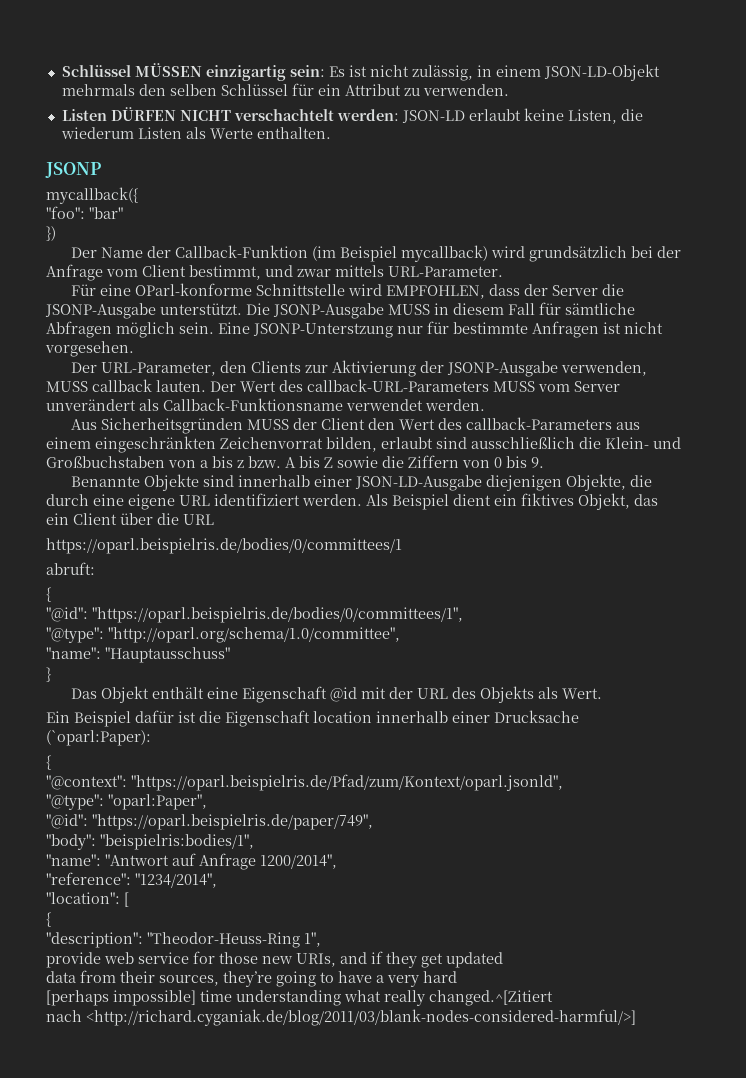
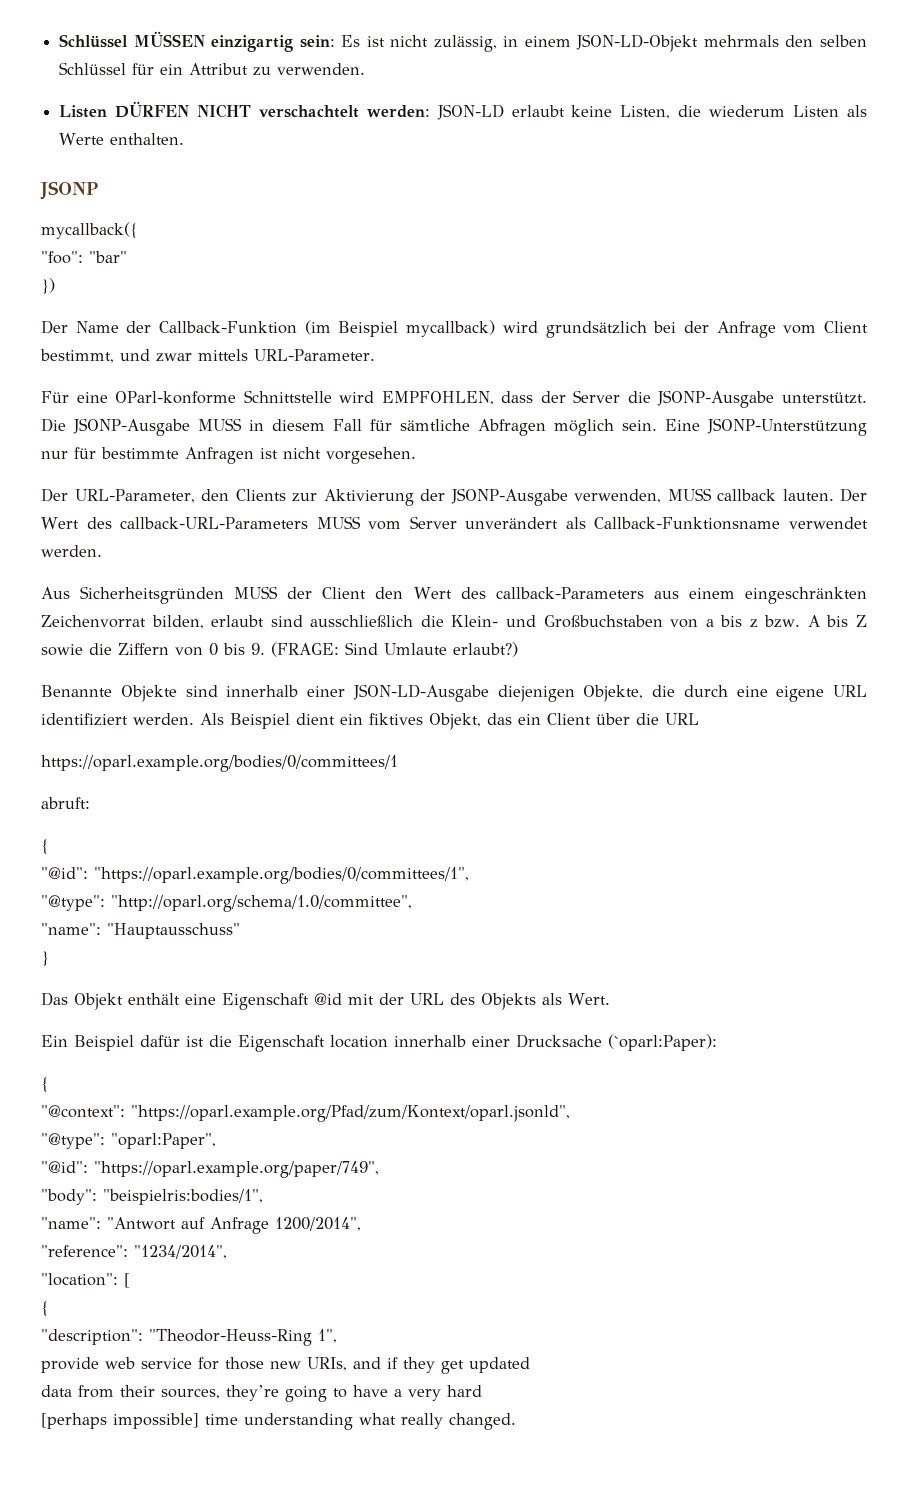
[253,323,393,338] JSONP-Unterstzung -> [707,418,867,436] JSONP-Unterstützung
(544, 462) none -> [271,642,518,657] (FRAGE: Sind Umlaute erlaubt?)
[46,538,402,554] https://oparl.beispielris.de/bodies/0/committees/1 -> [41,755,398,772] https://oparl.example.org/bodies/0/committees/1
[92,607,463,623] "https://oparl.beispielris.de/bodies/0/committees/1", -> [94,867,469,884] "https://oparl.example.org/bodies/0/committees/1",
[131,774,563,791] "https://oparl.beispielris.de/Pfad/zum/Kontext/oparl.jsonld", -> [131,1105,570,1122] "https://oparl.example.org/Pfad/zum/Kontext/oparl.jsonld",
[92,814,373,830] "https://oparl.beispielris.de/paper/749", -> [94,1161,379,1178] "https://oparl.example.org/paper/749",
[429,990,553,1006] [46,1009,636,1026] changed.^[Zitiert // nach <http://richard.cyganiak.de/blog/2011/03/blank-nodes-considered-harmful/>] -> [449,1413,516,1430] changed.

